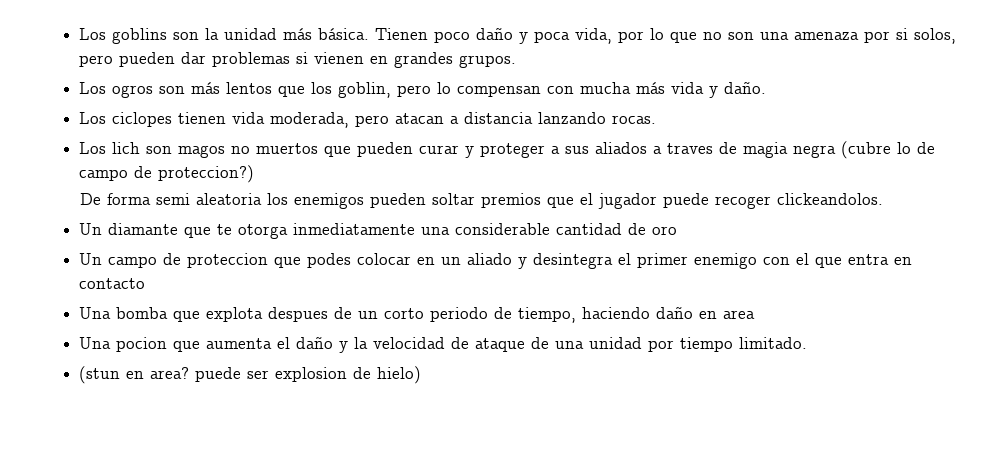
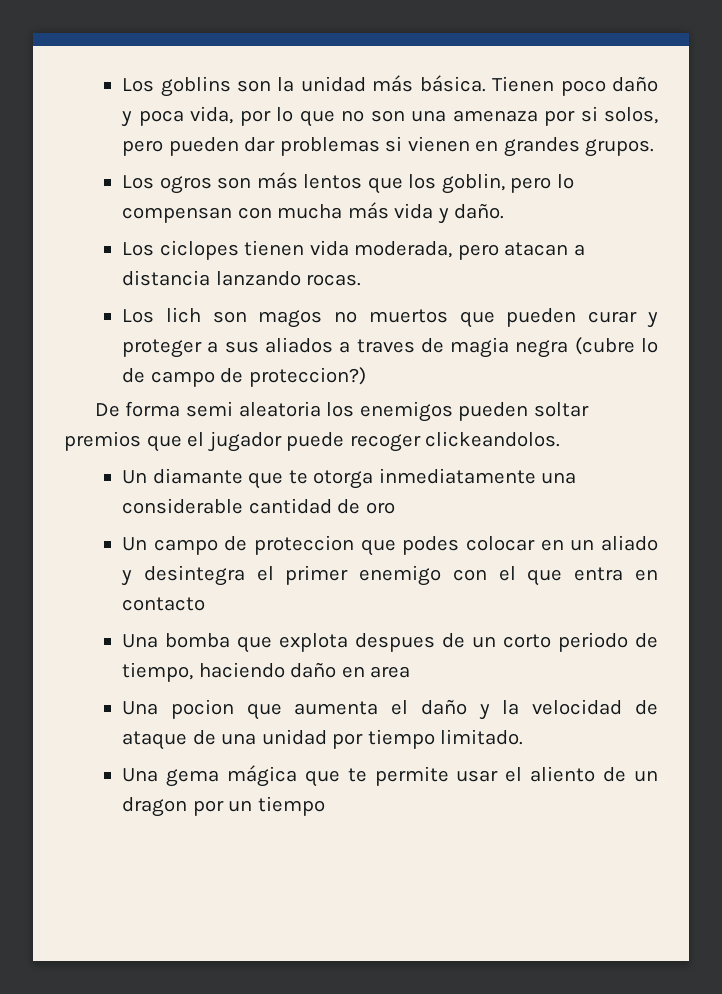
[79,366,422,384] (stun en area? puede ser explosion de hielo) -> [122,765,658,787] [122,796,325,817] Una gema mágica que te permite usar el aliento de un dragon por un tiempo

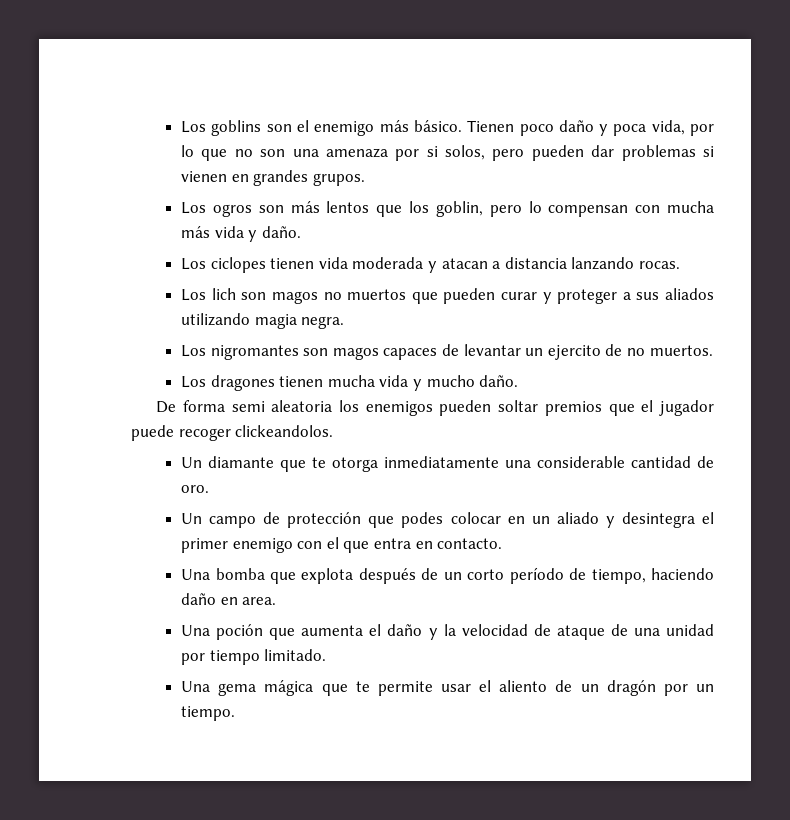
[277,75,486,92] la unidad más básica. -> [296,120,462,136] el enemigo más básico.
[354,241,499,260] moderada, pero -> [352,257,438,273] moderada y
[339,337,658,358] [122,367,366,387] a traves de magia negra (cubre lo de campo de proteccion?) -> [181,313,345,329] [181,344,713,360] [181,375,519,391] utilizando magia negra. // Los nigromantes son magos capaces de levantar un ejercito de no muertos. // Los dragones tienen mucha vida y mucho daño.
[365,502,395,514] oro -> [181,485,210,493] oro.
[254,535,355,555] proteccion -> [287,512,362,528] protección
[122,597,206,611] contacto -> [437,538,503,549] contacto.
[355,633,436,652] despues -> [358,568,416,584] después
[558,632,629,652] periodo -> [509,567,564,584] período
[370,666,411,678] [122,699,234,719] area // Una pocion -> [242,597,277,605] [181,624,264,640] area. // Una poción
[122,797,188,817] dragon -> [606,680,656,696] dragón
[257,796,325,816] tiempo -> [181,706,236,721] tiempo.

